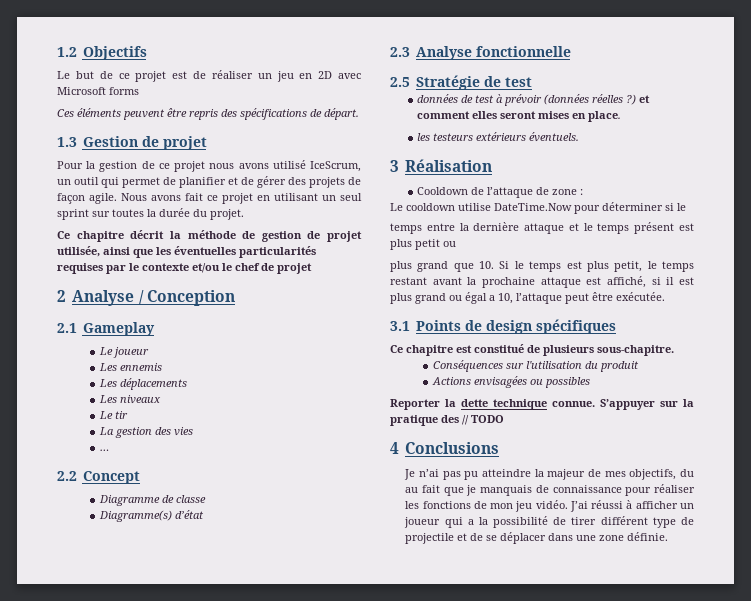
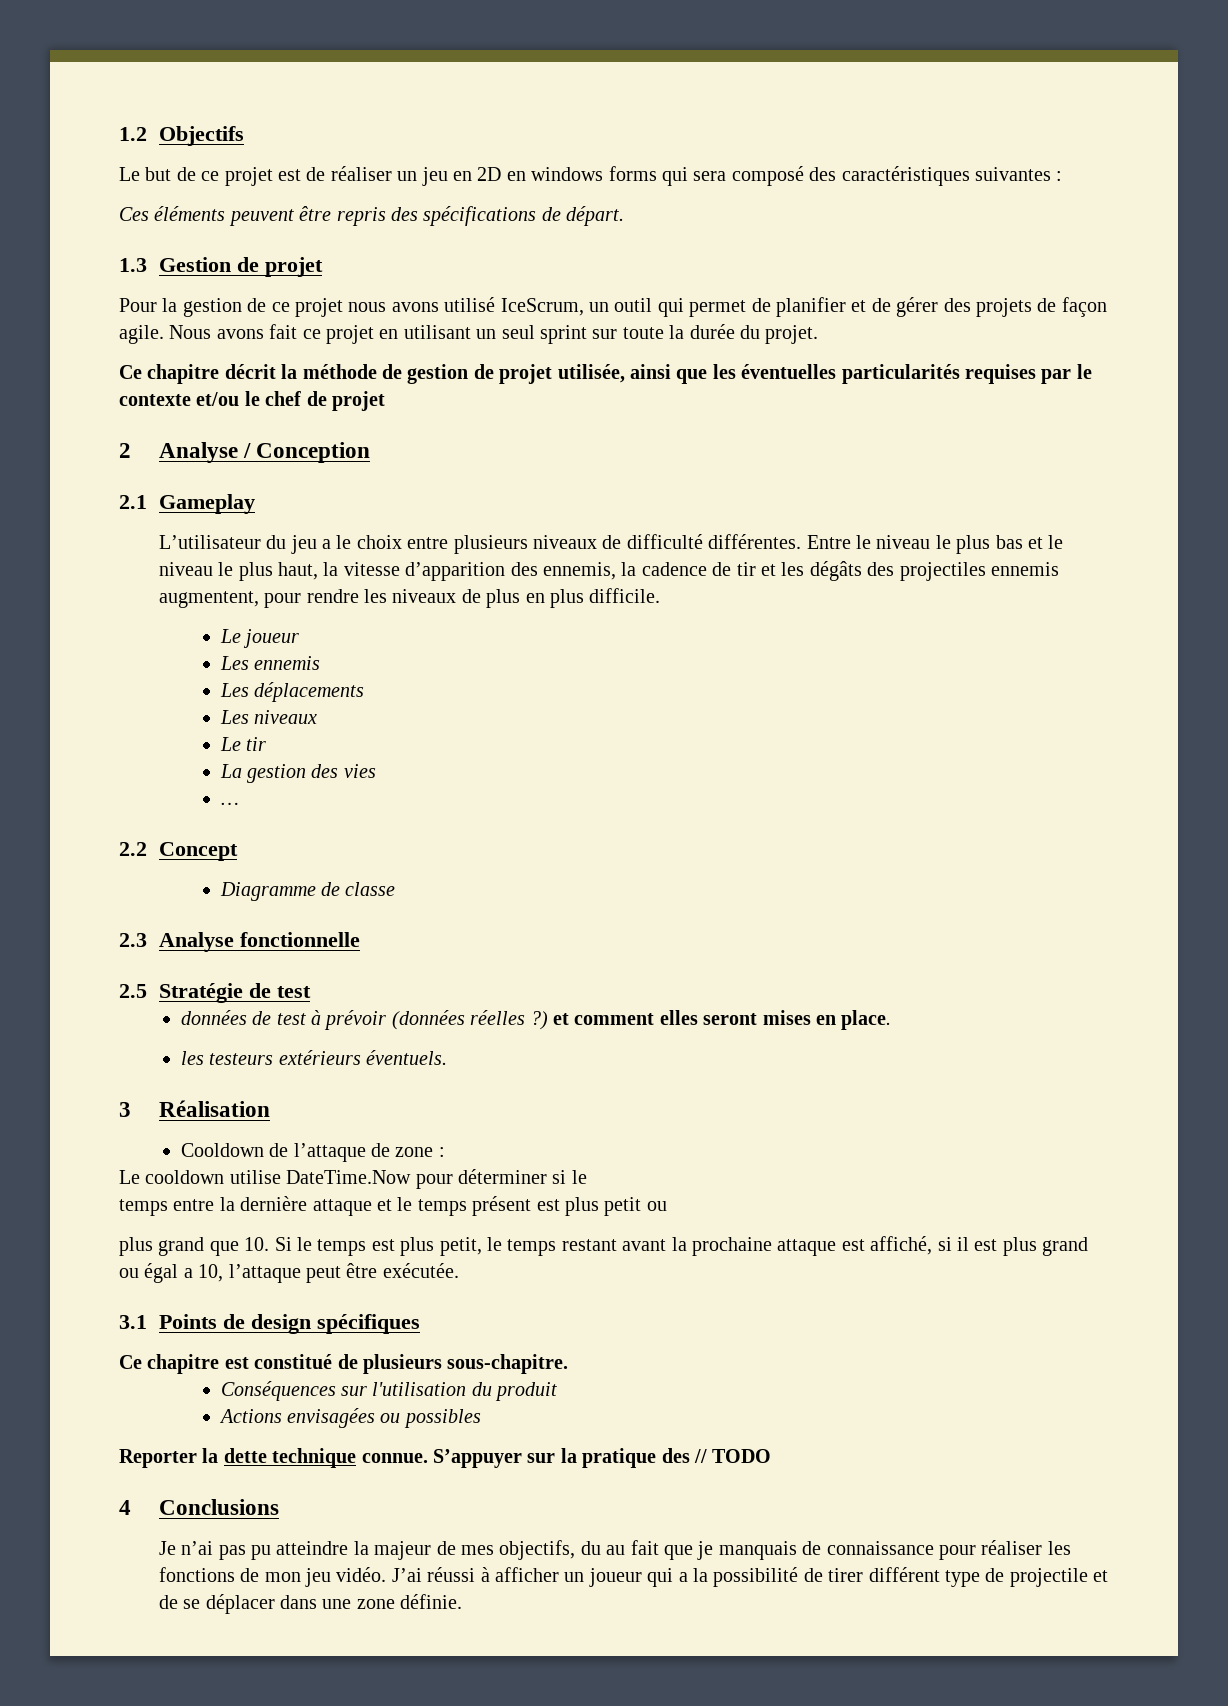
[338,73,361,79] [57,87,106,95] avec Microsoft -> [506,167,604,181] en windows
(139, 91) none -> [661,166,1063,186] qui sera composé des caractéristiques suivantes :
[112,209,144,217] toutes -> [622,327,664,339] toute
(155, 329) none -> [158,534,1064,554] [158,561,1059,581] [158,588,661,608] // L’utilisateur du jeu a le choix entre plusieurs niveaux de difficulté différentes. Entre le niveau le plus bas et le niveau le plus haut, la vitesse d’apparition des ennemis, la cadence de tir et les dégâts des projectiles ennemis augmentent, pour rendre les niveaux de plus en plus difficile.
[98,510,204,522] // Diagramme(s) d’état -> (396, 889) none

